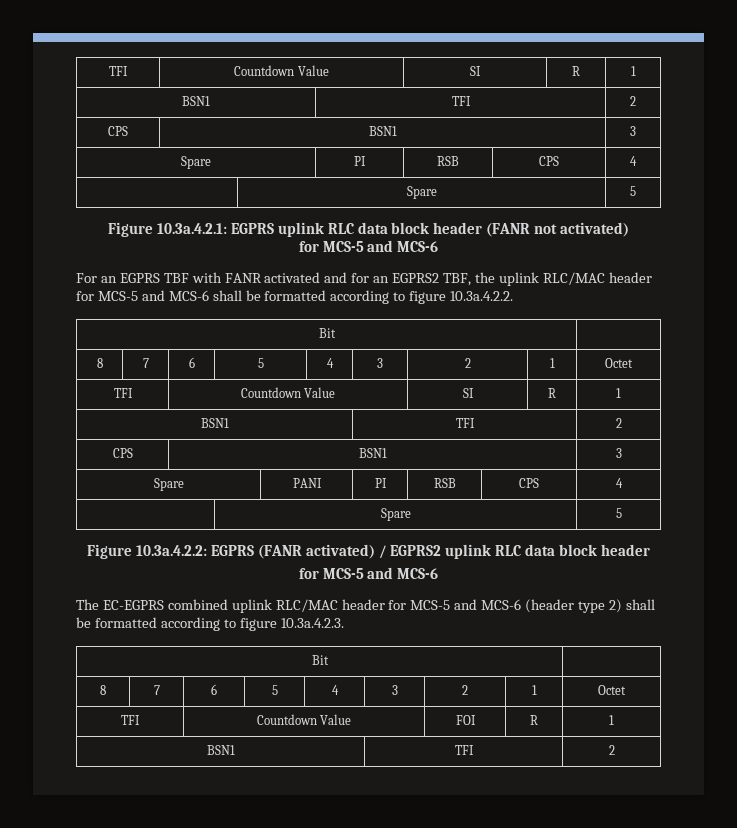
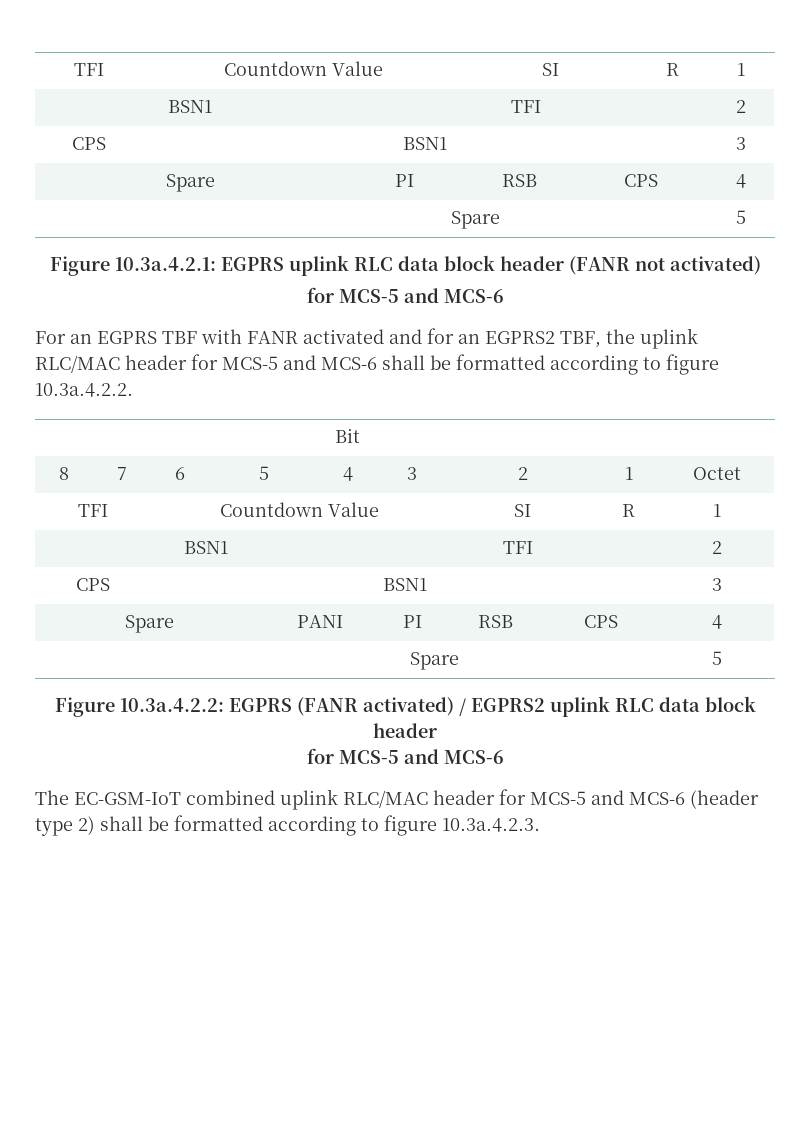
[102,600,164,610] EC-EGPRS -> [74,792,181,805] EC-GSM-IoT
[311,655,329,665] [100,685,106,695] [153,685,160,695] [211,684,217,695] [271,685,278,695] [331,685,339,695] [391,685,398,695] [462,685,468,695] [531,685,537,695] [598,685,626,695] [121,715,140,725] [256,714,352,725] [455,715,476,725] [530,715,538,725] [609,715,614,725] [206,745,235,755] [454,745,474,755] [608,745,615,755] // Bit | // 8 | 7 | 6 | 5 | 4 | 3 | 2 | 1 | Octet // TFI | Countdown Value | FOI | R | 1 // BSN1 | TFI | 2 -> (540, 825) none

